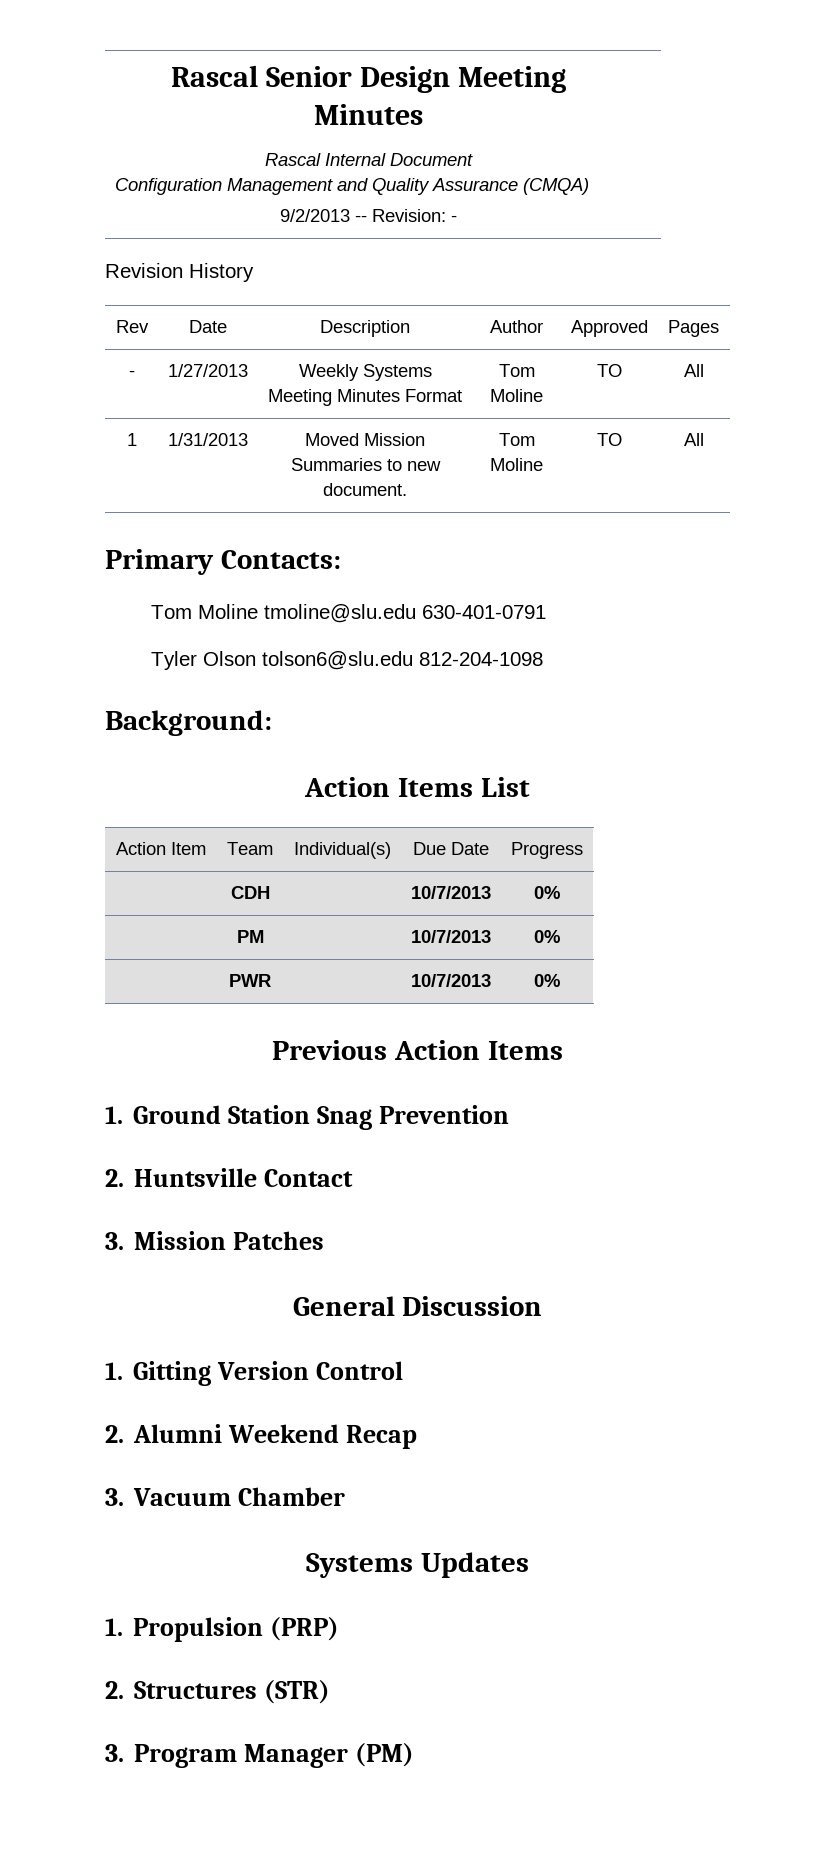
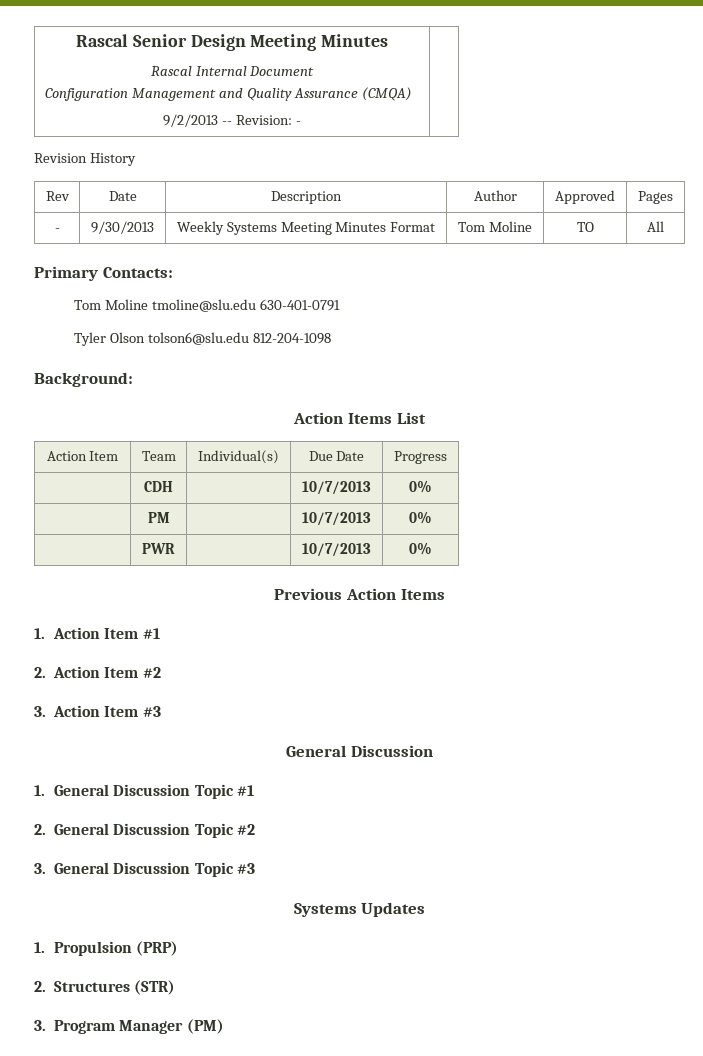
[167,364,248,377] 1/27/2013 -> [91,221,154,234] 9/30/2013
[126,433,137,446] [167,433,248,446] [305,433,425,446] [290,458,441,471] [323,483,407,496] [498,433,535,446] [490,458,543,471] [596,433,622,446] [683,433,704,446] // 1 | 1/31/2013 | Moved Mission Summaries to new document. | Tom Moline | TO | All -> (664, 226) none
[133,1105,510,1130] [105,1168,354,1187] [105,1231,325,1250] [292,1296,543,1316] [105,1361,404,1386] [105,1424,418,1449] [105,1487,346,1506] Ground Station Snag Prevention // 2. Huntsville Contact // 3. Mission Patches // General Discussion // 1. Gitting Version Control // 2. Alumni Weekend Recap // 3. Vacuum Chamber -> [53,627,160,639] [34,666,161,678] [34,705,161,717] [286,745,433,757] [34,784,255,799] [34,823,256,838] [34,862,256,877] Action Item #1 // 2. Action Item #2 // 3. Action Item #3 // General Discussion // 1. General Discussion Topic #1 // 2. General Discussion Topic #2 // 3. General Discussion Topic #3

